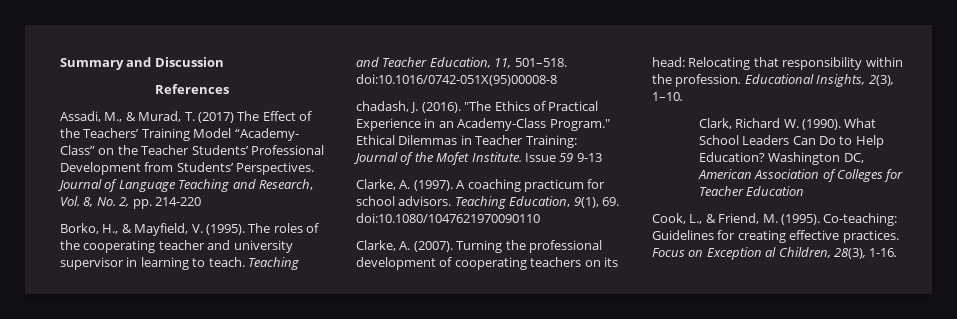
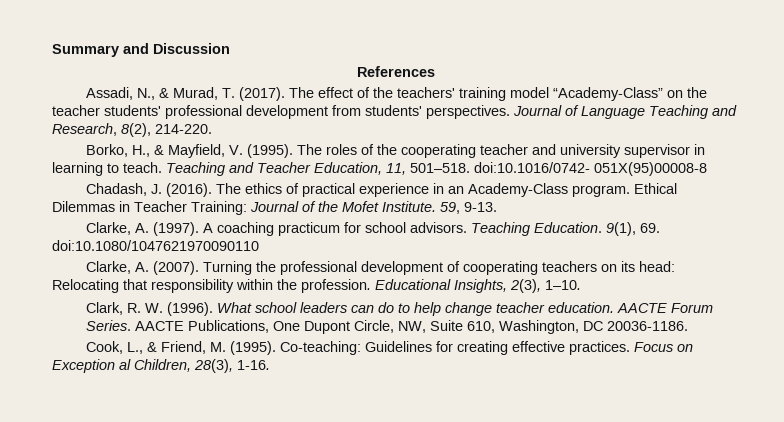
[104,112,123,122] M., -> [137,88,156,100] N.,
[197,111,312,123] [60,128,299,141] [60,145,324,155] [60,162,315,175] (2017) The Effect of the Teachers’ Training Model “Academy- Class” on the Teacher Students’ Professional Development from Students’ Perspectives. -> [239,87,708,101] [52,105,510,119] (2017). The effect of the teachers' training model “Academy-Class” on the teacher students' professional development from students' perspectives.
[60,196,201,209] Vol. 8, No. 2, pp. 214-220 -> [121,123,212,137] 8(2), 214-220.
[356,74,557,86] [356,101,599,113] [356,118,421,131] doi:10.1016/0742-051X(95)00008-8 // chadash, J. (2016). "The Ethics of Practical Experience -> [474,162,707,176] [86,183,430,197] doi:10.1016/0742- 051X(95)00008-8 // Chadash, J. (2016). The ethics of practical experience
[549,119,610,131] Program." -> [572,185,631,197] program.
[524,153,602,162] Issue 59 9-13 -> [440,202,497,214] 59, 9-13.
[509,196,571,207] Education, -> [534,222,603,233] Education.
[735,118,877,130] [698,135,884,148] [698,152,864,165] [697,169,904,182] [698,186,805,196] Richard W. (1990). What School Leaders Can Do to Help Education? Washington DC, American Association of Colleges for Teacher Education -> [127,302,714,316] [86,320,689,334] R. W. (1996). What school leaders can do to help change teacher education. AACTE Forum Series. AACTE Publications, One Dupont Circle, NW, Suite 610, Washington, DC 20036-1186.

